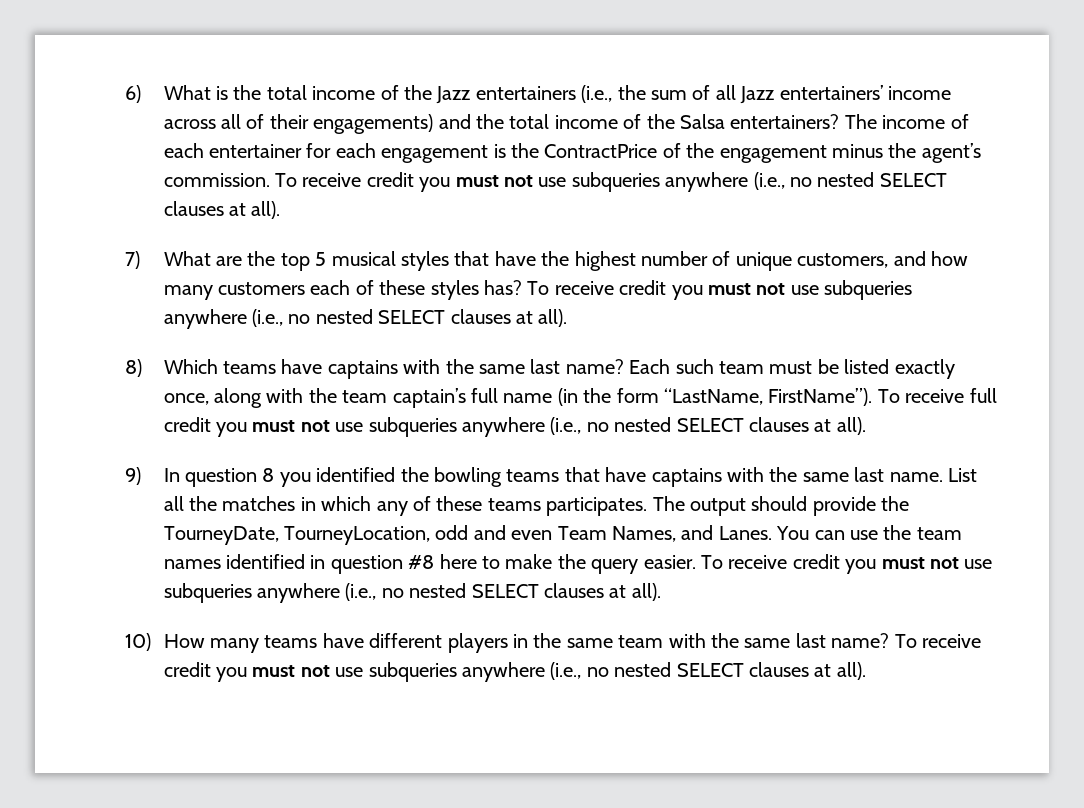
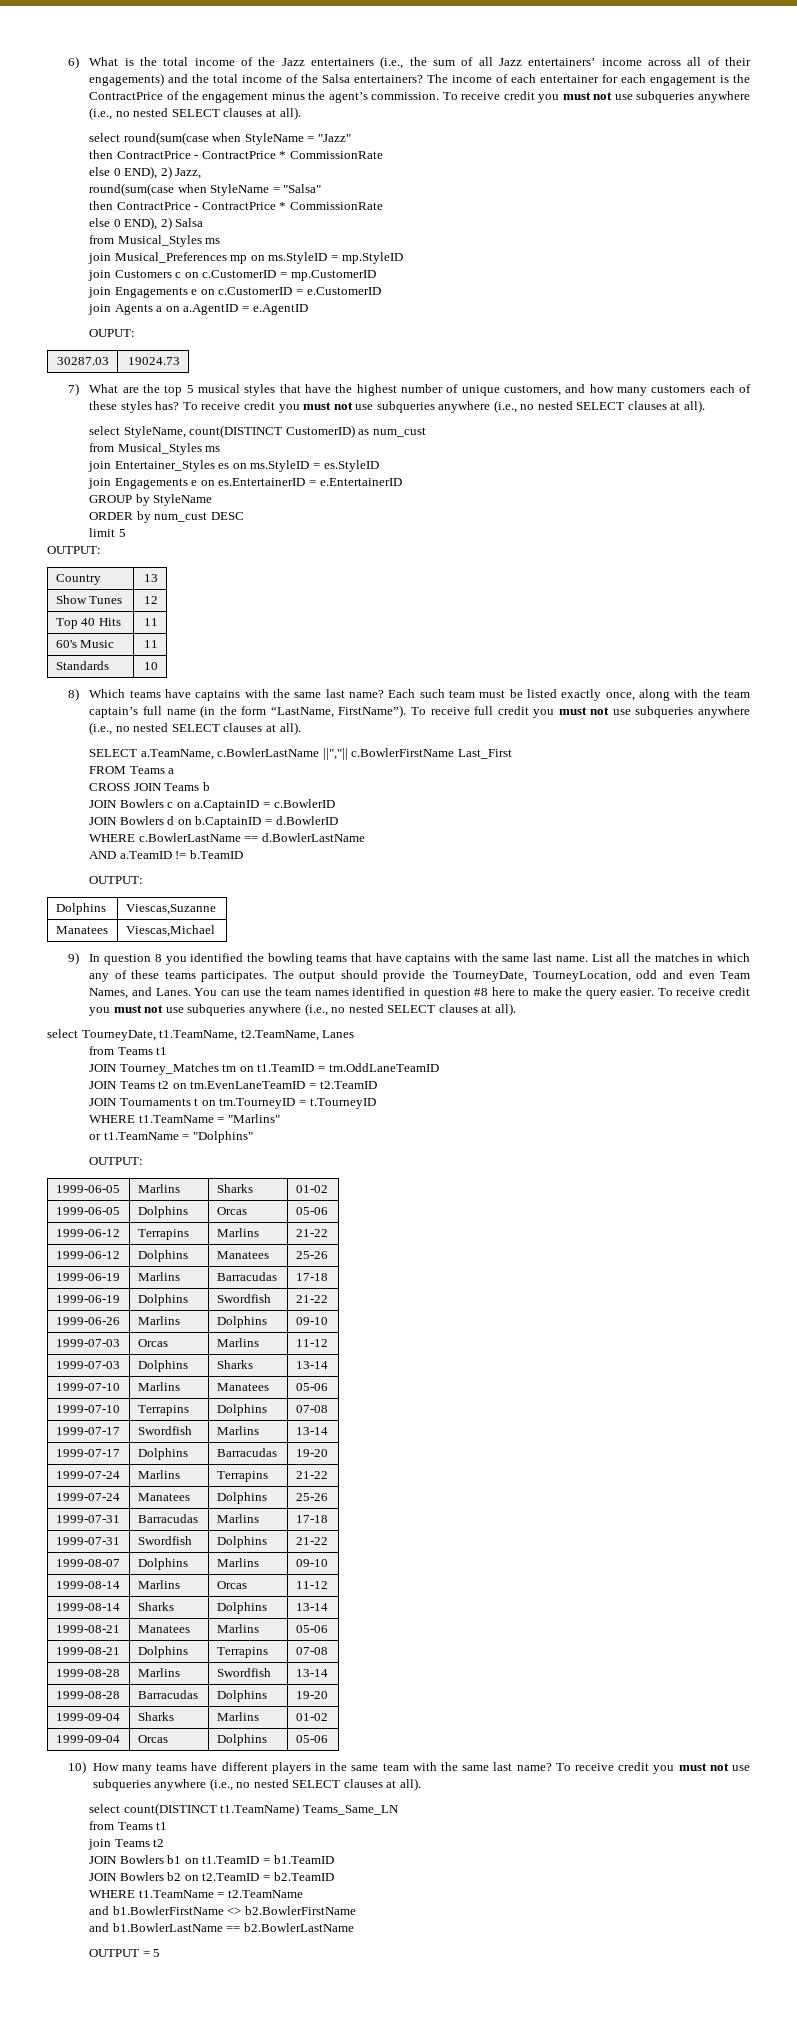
(281, 210) none -> [89,132,351,145] [89,150,383,159] [89,166,202,179] [89,183,322,196] [89,201,383,210] [89,217,204,230] [89,235,221,247] [88,252,403,264] [88,270,376,281] [88,287,381,298] [88,304,308,315] [89,329,136,337] [57,357,110,365] [128,357,181,365] // select round(sum(case when StyleName = "Jazz" // then ContractPrice - ContractPrice * CommissionRate // else 0 END), 2) Jazz, // round(sum(case when StyleName = "Salsa" // then ContractPrice - ContractPrice * CommissionRate // else 0 END), 2) Salsa // from Musical_Styles ms // join Musical_Preferences mp on ms.StyleID = mp.StyleID // join Customers c on c.CustomerID = mp.CustomerID // join Engagements e on c.CustomerID = e.CustomerID // join Agents a on a.AgentID = e.AgentID // OUPUT: // 30287.03 | 19024.73
(568, 318) none -> [89,425,426,438] [89,443,221,455] [88,460,379,472] [88,478,402,489] [89,494,213,506] [89,511,244,523] [89,528,126,537] [47,546,101,554] [55,574,101,585] [144,574,159,582] [55,595,123,604] [144,596,159,604] [55,618,121,629] [144,618,159,626] [55,640,115,648] [144,640,159,648] [55,661,109,670] [144,662,159,670] // select StyleName, count(DISTINCT CustomerID) as num_cust // from Musical_Styles ms // join Entertainer_Styles es on ms.StyleID = es.StyleID // join Engagements e on es.EntertainerID = e.EntertainerID // GROUP by StyleName // ORDER by num_cust DESC // limit 5 // OUTPUT: // Country | 13 // Show Tunes | 12 // Top 40 Hits | 11 // 60's Music | 11 // Standards | 10
(866, 426) none -> [89,748,512,760] [89,766,175,774] [89,782,210,791] [89,799,335,811] [89,816,338,828] [89,833,365,842] [89,850,243,859] [89,876,144,884] [55,903,106,915] [125,904,216,915] [55,926,108,934] [125,925,215,937] // SELECT a.TeamName, c.BowlerLastName ||","|| c.BowlerFirstName Last_First // FROM Teams a // CROSS JOIN Teams b // JOIN Bowlers c on a.CaptainID = c.BowlerID // JOIN Bowlers d on b.CaptainID = d.BowlerID // WHERE c.BowlerLastName == d.BowlerLastName // AND a.TeamID != b.TeamID // OUTPUT: // Dolphins | Viescas,Suzanne // Manatees | Viescas,Michael
(661, 592) none -> [47,1029,355,1041] [89,1046,168,1055] [89,1063,439,1075] [89,1081,377,1089] [89,1098,376,1109] [89,1114,280,1123] [89,1131,253,1143] [89,1157,144,1165] [55,1185,120,1193] [137,1184,180,1193] [216,1184,253,1193] [295,1185,328,1193] [55,1207,120,1215] [137,1206,188,1218] [216,1207,247,1215] [295,1207,328,1215] [55,1229,120,1237] [137,1229,189,1240] [216,1228,259,1237] [295,1229,328,1237] [55,1251,120,1259] [137,1250,188,1262] [216,1251,269,1259] [295,1251,328,1259] [55,1273,120,1281] [137,1272,180,1281] [216,1272,277,1281] [295,1273,328,1281] [55,1295,120,1303] [137,1294,188,1306] [216,1294,271,1303] [295,1295,328,1303] [55,1317,120,1325] [137,1316,180,1325] [216,1316,267,1328] [295,1317,328,1325] [55,1339,120,1347] [137,1339,168,1347] [216,1338,259,1347] [295,1339,328,1347] [55,1361,120,1369] [137,1360,188,1372] [216,1360,253,1369] [295,1361,328,1369] [55,1383,120,1391] [137,1382,180,1391] [216,1383,269,1391] [295,1383,328,1391] [55,1405,120,1413] [137,1405,189,1416] [216,1404,267,1416] [295,1405,328,1413] [55,1427,120,1435] [137,1426,192,1435] [216,1426,259,1435] [295,1427,328,1435] [55,1449,120,1457] [137,1448,188,1460] [216,1448,277,1457] [295,1449,328,1457] [55,1471,120,1479] [137,1470,180,1479] [216,1471,268,1482] [295,1471,328,1479] [55,1493,120,1501] [137,1493,190,1501] [216,1492,267,1504] [295,1493,328,1501] [55,1515,120,1523] [137,1514,198,1523] [216,1514,259,1523] [295,1515,328,1523] [55,1537,120,1545] [137,1536,192,1545] [216,1536,267,1548] [295,1537,328,1545] [55,1559,120,1567] [137,1558,188,1570] [216,1558,259,1567] [295,1559,328,1567] [55,1581,120,1589] [137,1580,180,1589] [216,1581,247,1589] [295,1581,328,1589] [55,1603,120,1611] [137,1602,174,1611] [216,1602,267,1614] [295,1603,328,1611] [55,1625,120,1633] [137,1625,190,1633] [216,1624,259,1633] [295,1625,328,1633] [55,1647,120,1655] [137,1646,188,1658] [216,1647,268,1658] [295,1647,328,1655] [55,1669,120,1677] [137,1668,180,1677] [216,1668,271,1677] [295,1669,328,1677] [55,1691,120,1699] [137,1690,198,1699] [216,1690,267,1702] [295,1691,328,1699] [55,1713,120,1721] [137,1712,174,1721] [216,1712,259,1721] [295,1713,328,1721] [55,1735,120,1743] [137,1735,168,1743] [216,1734,267,1746] [295,1735,328,1743] // select TourneyDate, t1.TeamName, t2.TeamName, Lanes // from Teams t1 // JOIN Tourney_Matches tm on t1.TeamID = tm.OddLaneTeamID // JOIN Teams t2 on tm.EvenLaneTeamID = t2.TeamID // JOIN Tournaments t on tm.TourneyID = t.TourneyID // WHERE t1.TeamName = "Marlins" // or t1.TeamName = "Dolphins" // OUTPUT: // 1999-06-05 | Marlins | Sharks | 01-02 // 1999-06-05 | Dolphins | Orcas | 05-06 // 1999-06-12 | Terrapins | Marlins | 21-22 // 1999-06-12 | Dolphins | Manatees | 25-26 // 1999-06-19 | Marlins | Barracudas | 17-18 // 1999-06-19 | Dolphins | Swordfish | 21-22 // 1999-06-26 | Marlins | Dolphins | 09-10 // 1999-07-03 | Orcas | Marlins | 11-12 // 1999-07-03 | Dolphins | Sharks | 13-14 // 1999-07-10 | Marlins | Manatees | 05-06 // 1999-07-10 | Terrapins | Dolphins | 07-08 // 1999-07-17 | Swordfish | Marlins | 13-14 // 1999-07-17 | Dolphins | Barracudas | 19-20 // 1999-07-24 | Marlins | Terrapins | 21-22 // 1999-07-24 | Manatees | Dolphins | 25-26 // 1999-07-31 | Barracudas | Marlins | 17-18 // 1999-07-31 | Swordfish | Dolphins | 21-22 // 1999-08-07 | Dolphins | Marlins | 09-10 // 1999-08-14 | Marlins | Orcas | 11-12 // 1999-08-14 | Sharks | Dolphins | 13-14 // 1999-08-21 | Manatees | Marlins | 05-06 // 1999-08-21 | Dolphins | Terrapins | 07-08 // 1999-08-28 | Marlins | Swordfish | 13-14 // 1999-08-28 | Barracudas | Dolphins | 19-20 // 1999-09-04 | Sharks | Marlins | 01-02 // 1999-09-04 | Orcas | Dolphins | 05-06
(866, 671) none -> [89,1803,399,1816] [89,1821,168,1830] [88,1839,165,1850] [89,1855,334,1864] [89,1872,334,1881] [89,1890,303,1898] [89,1906,356,1915] [89,1923,354,1932] [89,1949,161,1957] // select count(DISTINCT t1.TeamName) Teams_Same_LN // from Teams t1 // join Teams t2 // JOIN Bowlers b1 on t1.TeamID = b1.TeamID // JOIN Bowlers b2 on t2.TeamID = b2.TeamID // WHERE t1.TeamName = t2.TeamName // and b1.BowlerFirstName <> b2.BowlerFirstName // and b1.BowlerLastName == b2.BowlerLastName // OUTPUT = 5

